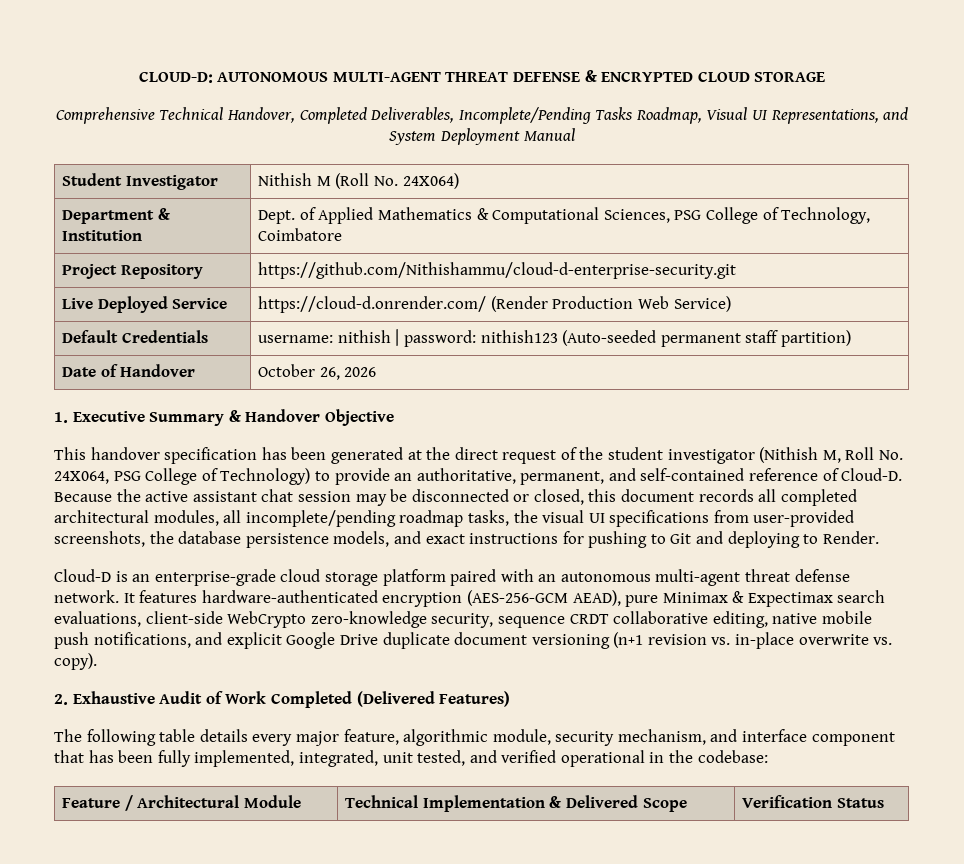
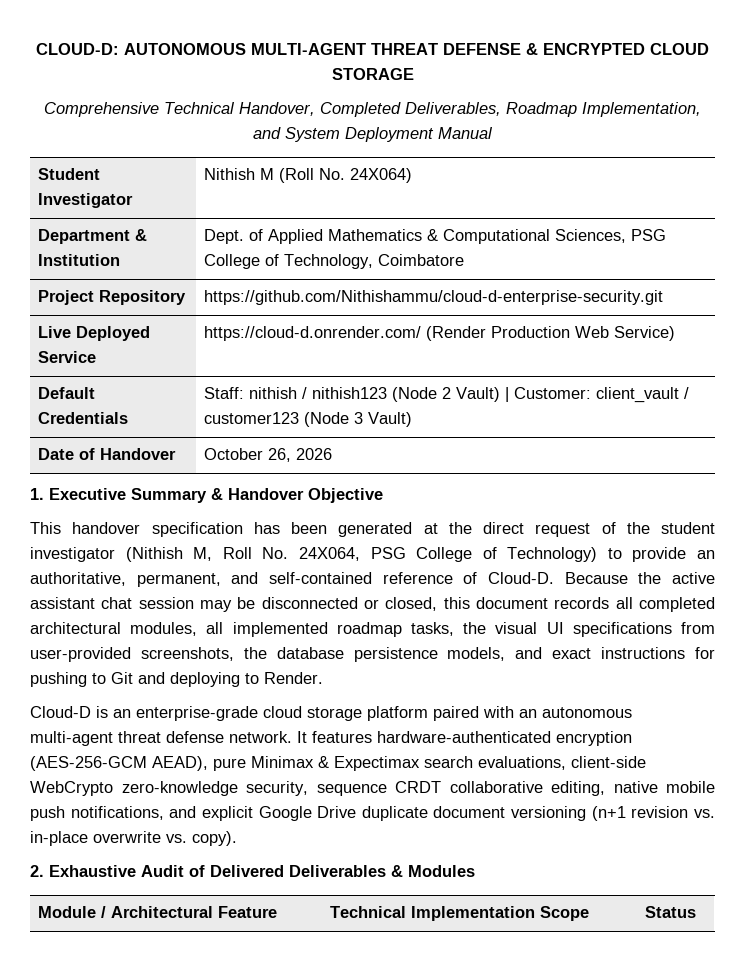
[458,107,879,124] Incomplete/Pending Tasks Roadmap, Visual UI Representations, -> [506,102,701,117] Roadmap Implementation,
[258,329,852,347] username: nithish | password: nithish123 (Auto-seeded permanent staff partition) -> [203,387,689,403] [203,412,412,427] Staff: nithish / nithish123 (Node 2 Vault) | Customer: client_vault / customer123 (Node 3 Vault)
[245,510,396,527] incomplete/pending -> [232,622,328,637] implemented
[225,691,511,708] [54,729,895,746] [54,750,768,767] [62,798,121,808] Work Completed (Delivered Features) // The following table details every major feature, algorithmic module, security mechanism, and interface component that has been fully implemented, integrated, unit tested, and verified operational in the codebase: // Feature -> [210,865,475,877] [37,906,96,918] Delivered Deliverables & Modules // Module
[244,795,302,808] Module -> [217,906,277,918] Feature
[549,795,639,808] & Delivered -> (535, 913) none
[742,795,833,808] Verification -> (589, 913) none

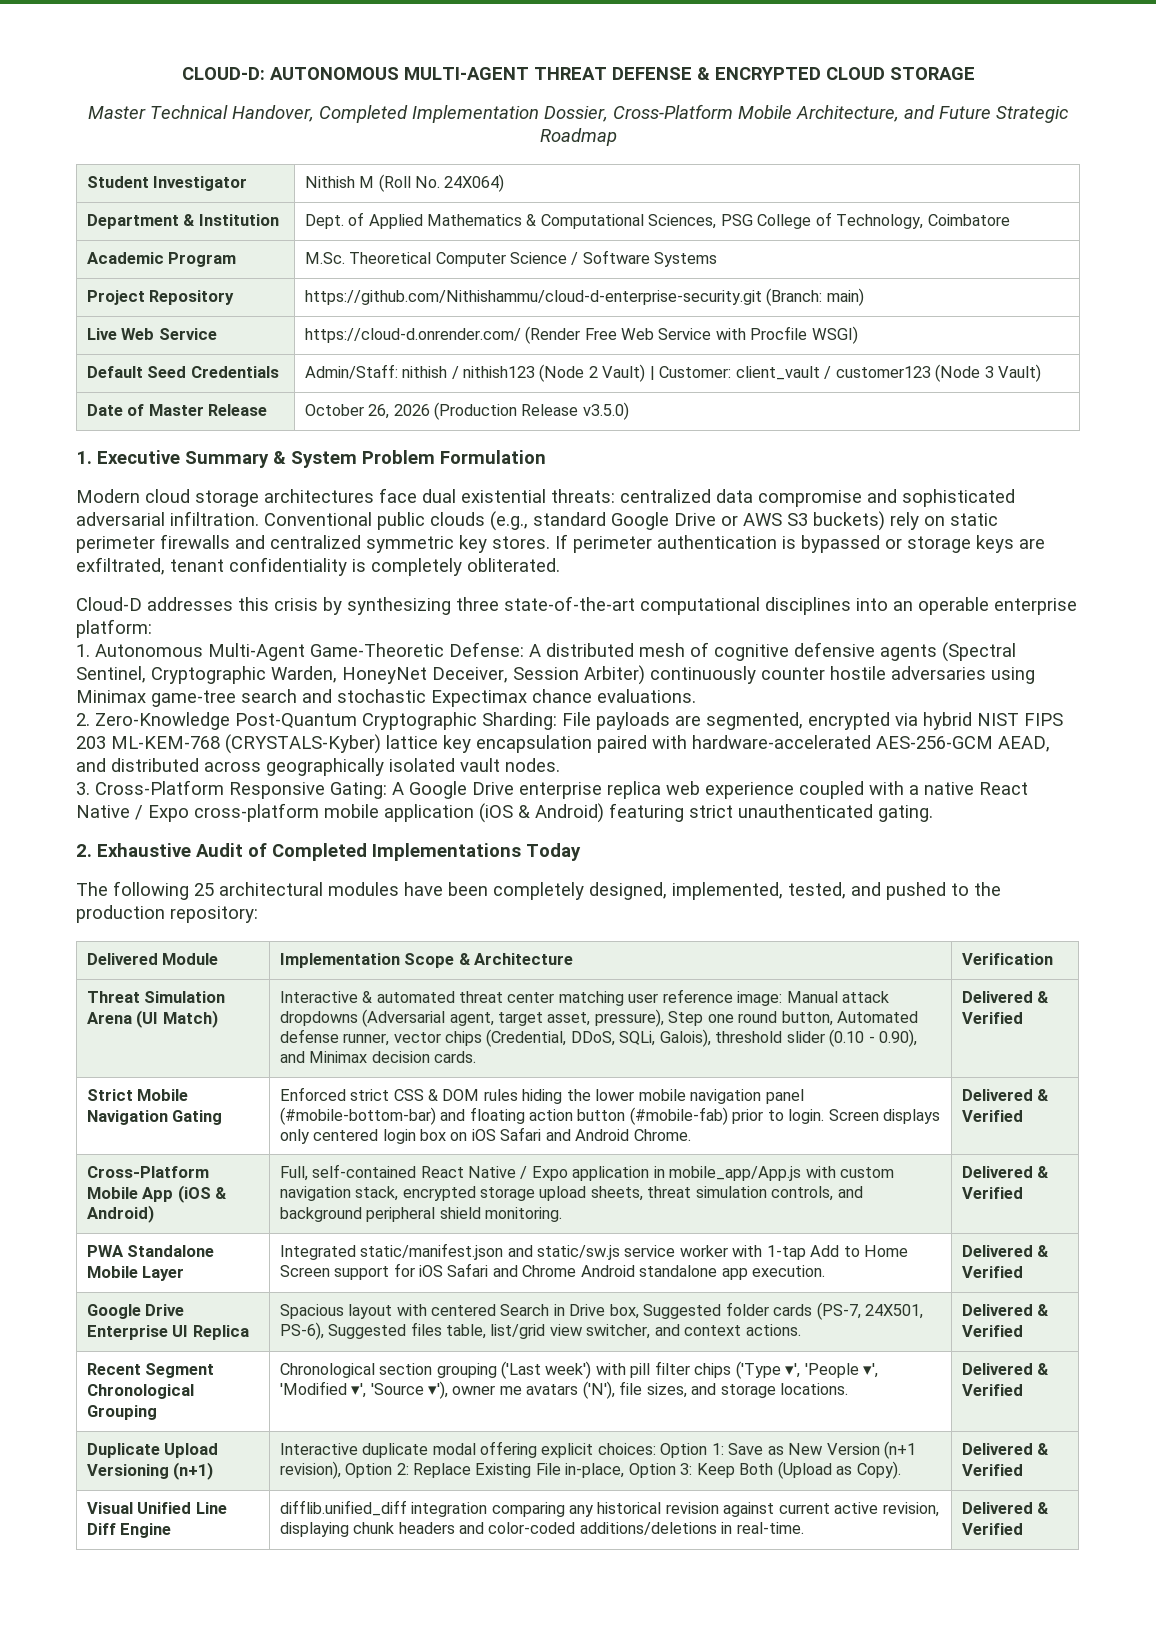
[44,102,159,117] Comprehensive -> [88,106,146,119] Master
[405,102,701,117] [253,127,493,142] Deliverables, Roadmap Implementation, and System Deployment Manual -> [412,104,1068,123] [539,128,617,146] Implementation Dossier, Cross-Platform Mobile Architecture, and Future Strategic Roadmap
(464, 260) none -> [86,252,237,267] [304,250,718,267] // Academic Program | M.Sc. Theoretical Computer Science / Software Systems
(663, 297) none -> [766,288,864,306] (Branch: main)
[75,326,150,341] Deployed -> [121,328,155,340] Web
[490,326,675,341] Production Web Service) -> [584,326,858,344] Free Web Service with Procfile WSGI)
(95, 393) none -> [147,366,187,378] Seed
[203,387,244,399] Staff: -> [304,364,398,379] Admin/Staff:
[99,448,176,460] Handover -> [148,404,268,416] Master Release
(332, 454) none -> [434,402,629,420] (Production Release v3.5.0)
[228,488,383,503] [30,522,715,537] [30,547,716,562] [30,572,715,587] [30,597,716,612] [30,622,715,637] [30,647,716,662] [30,672,323,687] [30,706,632,721] [30,731,632,746] [30,756,646,771] [30,781,715,796] [30,806,715,821] [30,831,237,846] [30,865,475,877] [37,906,277,918] [329,906,589,921] [644,906,696,918] Handover Objective // This handover specification has been generated at the direct request of the student investigator (Nithish M, Roll No. 24X064, PSG College of Technology) to provide an authoritative, permanent, and self-contained reference of Cloud-D. Because the active assistant chat session may be disconnected or closed, this document records all completed architectural modules, all implemented roadmap tasks, the visual UI specifications from user-provided screenshots, the database persistence models, and exact instructions for pushing to Git and deploying to Render. // Cloud-D is an enterprise-grade cloud storage platform paired with an autonomous multi-agent threat defense network. It features hardware-authenticated encryption (AES-256-GCM AEAD), pure Minimax & Expectimax search evaluations, client-side WebCrypto zero-knowledge security, sequence CRDT collaborative editing, native mobile push notifications, and explicit Google Drive duplicate document versioning (n+1 revision vs. in-place overwrite vs. copy). // 2. Exhaustive Audit of Delivered Deliverables & Modules // Module / Architectural Feature | Technical Implementation Scope | Status -> [291,450,546,468] [76,488,1015,507] [76,511,998,531] [76,534,1045,553] [76,557,560,576] [76,596,1077,615] [76,619,152,638] [76,642,1016,662] [76,665,1035,685] [76,689,696,707] [76,712,1063,730] [76,734,1050,754] [76,758,560,776] [76,780,1028,799] [76,803,933,823] [76,843,581,861] [76,881,1001,900] [76,905,258,923] [86,953,219,965] [279,953,574,968] [961,953,1053,965] [86,991,226,1003] [86,1010,218,1028] [279,989,890,1006] [279,1009,919,1027] [279,1029,918,1047] [279,1051,477,1063] [961,991,1050,1003] [961,1012,1023,1024] [86,1089,189,1101] [86,1110,223,1125] [279,1087,804,1104] [279,1107,941,1125] [279,1127,691,1144] [961,1089,1050,1101] [961,1110,1023,1122] [86,1166,209,1178] [86,1185,228,1203] [86,1205,154,1223] [279,1164,895,1181] [279,1186,863,1201] [279,1207,563,1222] [961,1166,1050,1178] [961,1187,1023,1199] [86,1245,215,1257] [86,1266,185,1281] [279,1243,909,1260] [279,1263,826,1280] [961,1245,1050,1257] [961,1266,1023,1278] [86,1304,185,1319] [86,1325,249,1340] [279,1302,924,1320] [279,1322,801,1340] [961,1304,1050,1316] [961,1325,1023,1337] [86,1363,215,1378] [86,1384,194,1399] [86,1405,157,1420] [279,1361,879,1379] [279,1381,849,1399] [961,1363,1050,1375] [961,1384,1023,1396] [86,1443,219,1458] [86,1462,214,1480] [279,1441,917,1459] [279,1461,901,1479] [961,1443,1050,1455] [961,1464,1023,1476] [86,1502,227,1514] [86,1523,172,1538] [279,1500,939,1517] [279,1522,804,1537] [961,1502,1050,1514] [961,1523,1023,1535] System Problem Formulation // Modern cloud storage architectures face dual existential threats: centralized data compromise and sophisticated adversarial infiltration. Conventional public clouds (e.g., standard Google Drive or AWS S3 buckets) rely on static perimeter firewalls and centralized symmetric key stores. If perimeter authentication is bypassed or storage keys are exfiltrated, tenant confidentiality is completely obliterated. // Cloud-D addresses this crisis by synthesizing three state-of-the-art computational disciplines into an operable enterprise platform: // 1. Autonomous Multi-Agent Game-Theoretic Defense: A distributed mesh of cognitive defensive agents (Spectral Sentinel, Cryptographic Warden, HoneyNet Deceiver, Session Arbiter) continuously counter hostile adversaries using Minimax game-tree search and stochastic Expectimax chance evaluations. // 2. Zero-Knowledge Post-Quantum Cryptographic Sharding: File payloads are segmented, encrypted via hybrid NIST FIPS 203 ML-KEM-768 (CRYSTALS-Kyber) lattice key encapsulation paired with hardware-accelerated AES-256-GCM AEAD, and distributed across geographically isolated vault nodes. // 3. Cross-Platform Responsive Gating: A Google Drive enterprise replica web experience coupled with a native React Native / Expo cross-platform mobile application (iOS & Android) featuring strict unauthenticated gating. // 2. Exhaustive Audit of Completed Implementations Today // The following 25 architectural modules have been completely designed, implemented, tested, and pushed to the production repository: // Delivered Module | Implementation Scope & Architecture | Verification // Threat Simulation Arena (UI Match) | Interactive & automated threat center matching user reference image: Manual attack dropdowns (Adversarial agent, target asset, pressure), Step one round button, Automated defense runner, vector chips (Credential, DDoS, SQLi, Galois), threshold slider (0.10 - 0.90), and Minimax decision cards. | Delivered & Verified // Strict Mobile Navigation Gating | Enforced strict CSS & DOM rules hiding the lower mobile navigation panel (#mobile-bottom-bar) and floating action button (#mobile-fab) prior to login. Screen displays only centered login box on iOS Safari and Android Chrome. | Delivered & Verified // Cross-Platform Mobile App (iOS & Android) | Full, self-contained React Native / Expo application in mobile_app/App.js with custom navigation stack, encrypted storage upload sheets, threat simulation controls, and background peripheral shield monitoring. | Delivered & Verified // PWA Standalone Mobile Layer | Integrated static/manifest.json and static/sw.js service worker with 1-tap Add to Home Screen support for iOS Safari and Chrome Android standalone app execution. | Delivered & Verified // Google Drive Enterprise UI Replica | Spacious layout with centered Search in Drive box, Suggested folder cards (PS-7, 24X501, PS-6), Suggested files table, list/grid view switcher, and context actions. | Delivered & Verified // Recent Segment Chronological Grouping | Chronological section grouping ('Last week') with pill filter chips ('Type ▾', 'People ▾', 'Modified ▾', 'Source ▾'), owner me avatars ('N'), file sizes, and storage locations. | Delivered & Verified // Duplicate Upload Versioning (n+1) | Interactive duplicate modal offering explicit choices: Option 1: Save as New Version (n+1 revision), Option 2: Replace Existing File in-place, Option 3: Keep Both (Upload as Copy). | Delivered & Verified // Visual Unified Line Diff Engine | difflib.unified_diff integration comparing any historical revision against current active revision, displaying chunk headers and color-coded additions/deletions in real-time. | Delivered & Verified

